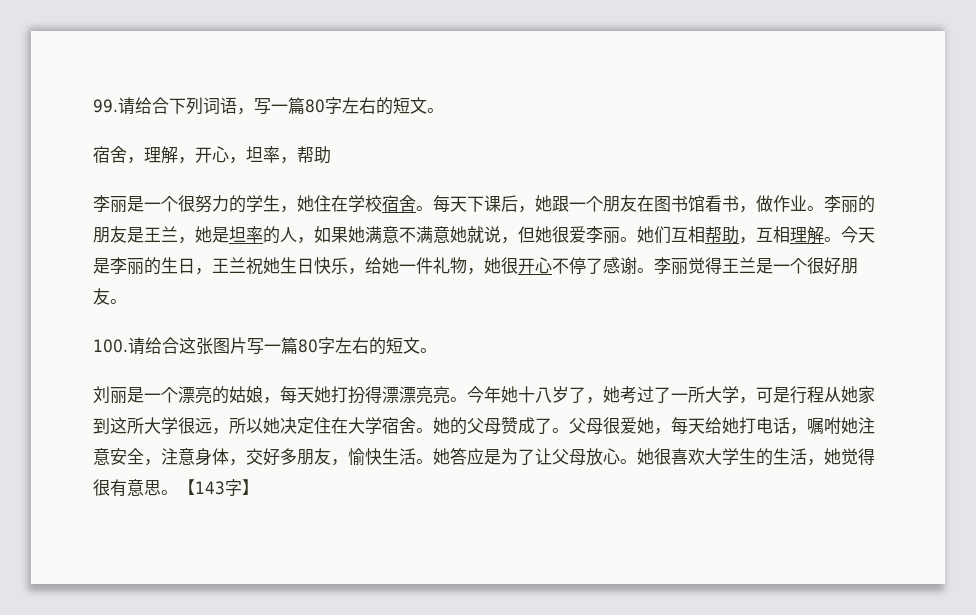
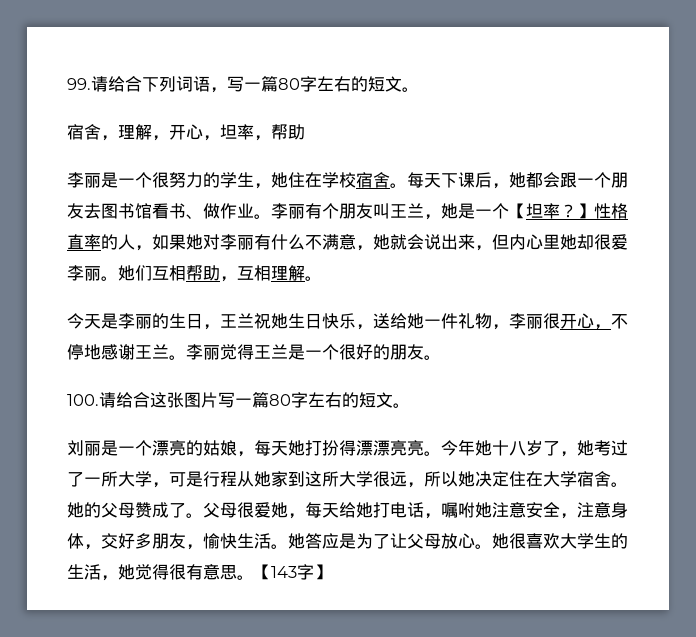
(552, 203) none -> [526,172,560,188] 都会
[637,195,654,212] 在 -> [84,203,101,219] 去
[739,206,756,213] ， -> [186,214,203,219] 、
[858,195,875,213] [93,226,552,244] 的朋友是王兰，她是坦率的人，如果她满意不满意她就说，但她 -> [305,203,628,220] [67,234,594,251] 有个朋友叫王兰，她是一个【坦率？】性格直率的人，如果她对李丽有什么不满意，她就会说出来，但内心里她却
(841, 239) none -> (322, 278) //
(365, 271) none -> [373,313,390,329] 送
[484,257,637,274] 她很开心不停了感谢 -> [509,313,628,330] [67,344,169,360] 李丽很开心，不停地感谢王兰
(841, 266) none -> [373,344,390,360] 的

